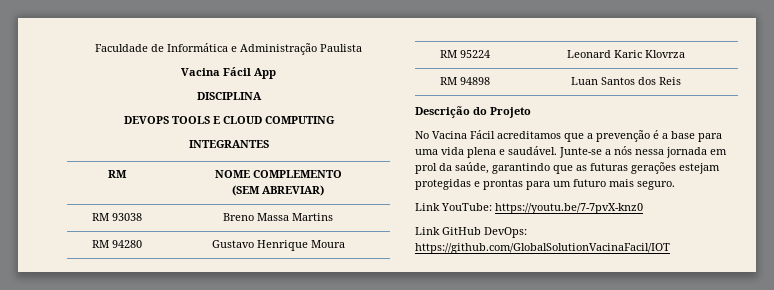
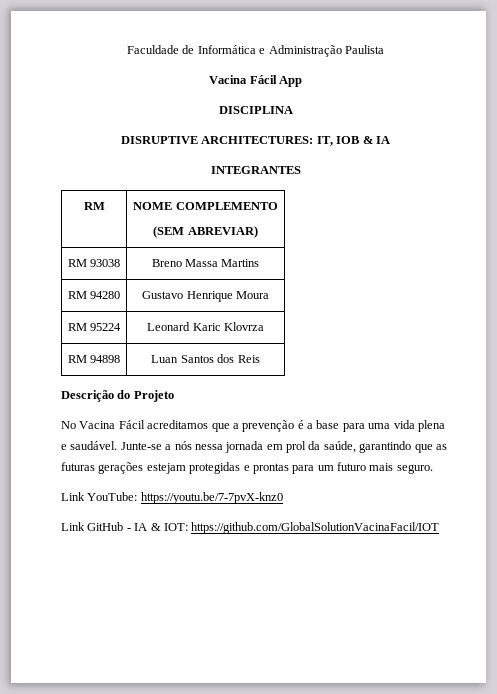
[123,116,335,124] DEVOPS TOOLS E CLOUD COMPUTING -> [121,136,390,146] DISRUPTIVE ARCHITECTURES: IT, IOB & IA
[484,227,527,238] DevOps: -> [126,523,188,531] - IA & IOT:

